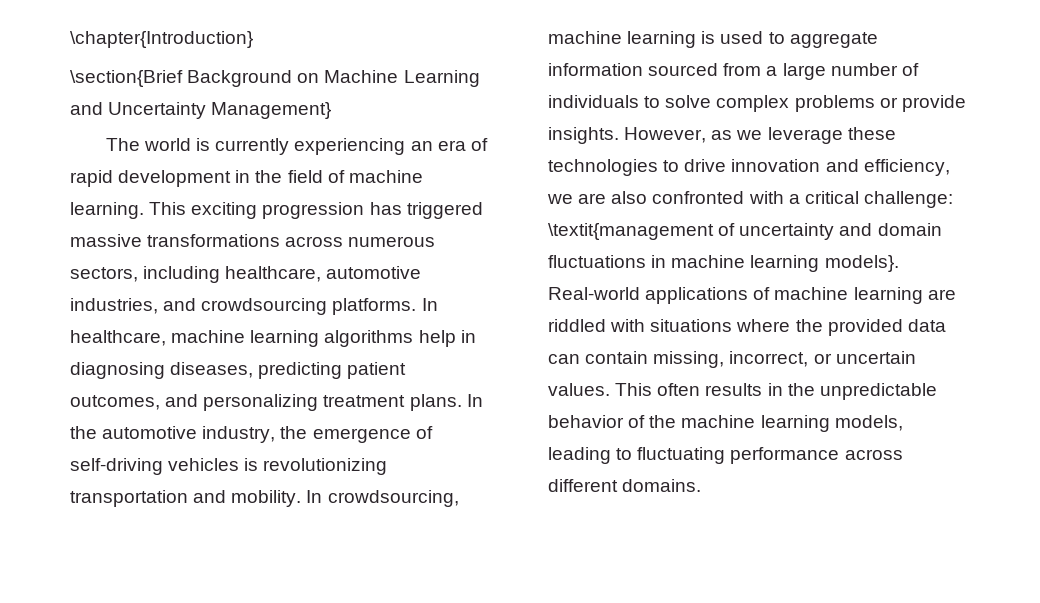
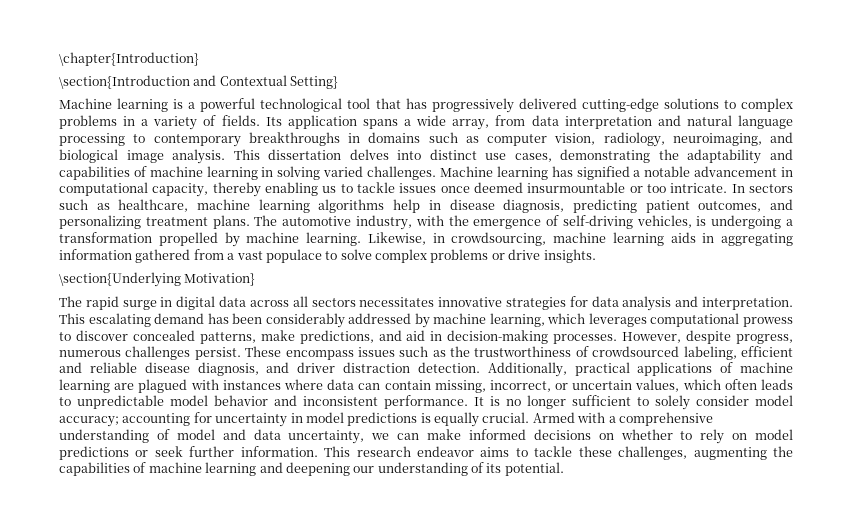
[70,70,480,87] [70,102,332,119] [105,138,488,155] [70,170,423,187] [70,202,483,219] [70,234,436,247] [70,266,422,283] [70,298,438,315] \section{Brief Background on Machine Learning and Uncertainty Management} // The world is currently experiencing an era of rapid development in the field of machine learning. This exciting progression has triggered massive transformations across numerous sectors, including healthcare, automotive industries, and crowdsourcing platforms. In -> [59,75,339,89] [59,98,793,113] [59,115,794,130] [59,132,793,147] [59,149,794,164] [59,166,794,180] [59,182,794,197] [59,199,110,210] \section{Introduction and Contextual Setting} // Machine learning is a powerful technological tool that has progressively delivered cutting-edge solutions to complex problems in a variety of fields. Its application spans a wide array, from data interpretation and natural language processing to contemporary breakthroughs in domains such as computer vision, radiology, neuroimaging, and biological image analysis. This dissertation delves into distinct use cases, demonstrating the adaptability and capabilities of machine learning in solving varied challenges. Machine learning has signified a notable advancement in computational capacity, thereby enabling us to tackle issues once deemed insurmountable or too intricate. In sectors such as
[70,362,254,379] diagnosing diseases, -> [449,199,565,213] disease diagnosis,
[466,394,483,407] [70,426,97,439] In the -> [254,215,278,226] The
(276, 434) none -> [415,215,444,226] with
[168,458,388,475] [70,490,459,507] [548,31,878,48] [548,63,919,80] [548,95,639,108] vehicles is revolutionizing transportation and mobility. In crowdsourcing, machine learning is used to aggregate information sourced from a large number of individuals -> [636,215,794,229] [59,232,793,247] [59,249,322,263] vehicles, is undergoing a transformation propelled by machine learning. Likewise, in crowdsourcing, machine learning aids in aggregating information gathered from a vast populace
[901,95,966,112] provide -> [508,249,541,260] drive
[624,127,896,144] [548,159,950,176] [547,191,953,208] [548,223,942,240] [548,255,899,272] [548,287,640,300] However, as we leverage these technologies to drive innovation and efficiency, we are also confronted with a critical challenge: \textit{management of uncertainty and domain fluctuations in machine learning models}. Real-world -> [59,272,256,287] [59,296,793,311] [59,313,794,328] [59,330,793,344] [59,346,793,360] [59,362,630,377] // \section{Underlying Motivation} // The rapid surge in digital data across all sectors necessitates innovative strategies for data analysis and interpretation. This escalating demand has been considerably addressed by machine learning, which leverages computational prowess to discover concealed patterns, make predictions, and aid in decision-making processes. However, despite progress, numerous challenges persist. These encompass issues such as the trustworthiness of crowdsourced labeling, efficient and reliable disease diagnosis, and driver distraction detection. Additionally, practical
[548,319,903,336] riddled with situations where the provided -> [138,379,323,393] plagued with instances where
[548,383,937,400] [548,415,903,432] [548,447,903,464] [548,479,702,492] values. This often results in the unpredictable behavior of the machine learning models, leading to fluctuating performance across different domains. -> [635,379,793,392] [59,395,793,410] [59,412,713,427] [59,429,793,444] [59,446,794,460] [59,462,564,476] values, which often leads to unpredictable model behavior and inconsistent performance. It is no longer sufficient to solely consider model accuracy; accounting for uncertainty in model predictions is equally crucial. Armed with a comprehensive understanding of model and data uncertainty, we can make informed decisions on whether to rely on model predictions or seek further information. This research endeavor aims to tackle these challenges, augmenting the capabilities of machine learning and deepening our understanding of its potential.

